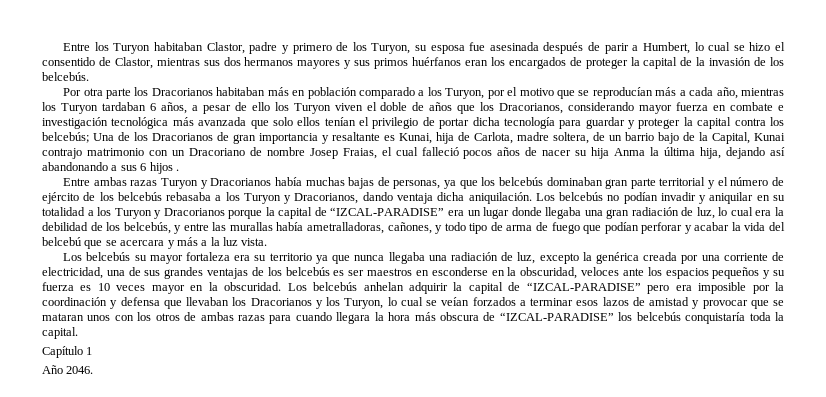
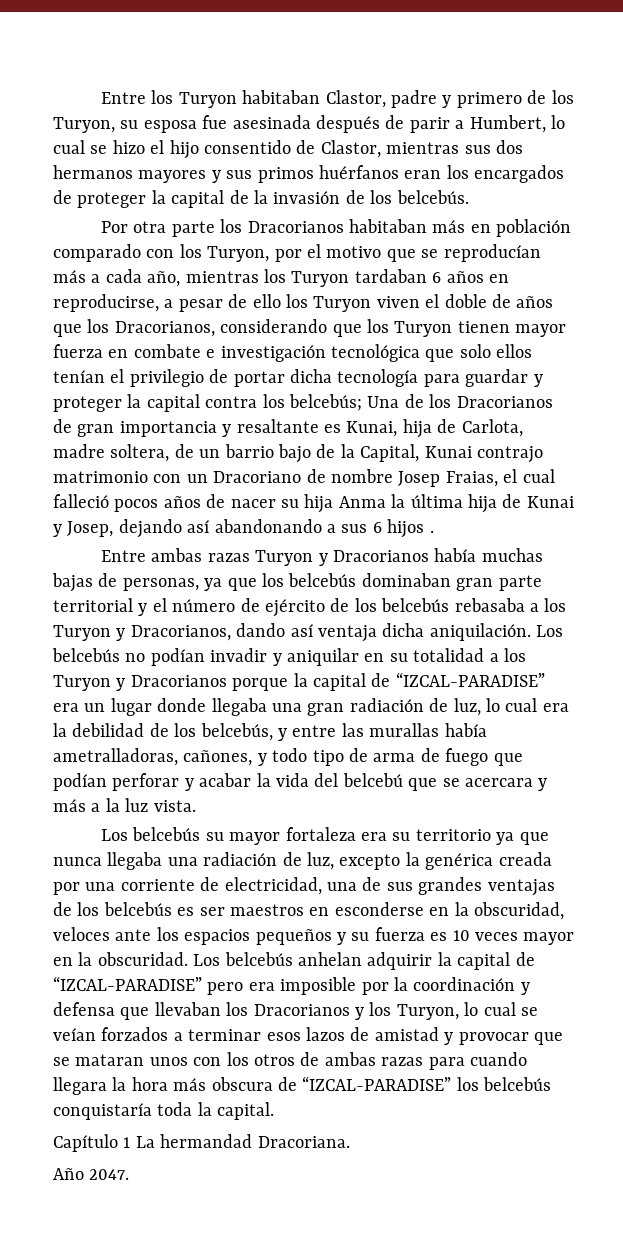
(786, 46) none -> [169,140,199,159] hijo
[418,90,425,96] a -> [146,249,175,258] con
[160,102,187,114] años, -> [446,271,509,283] [53,294,159,312] años en reproducirse,
(635, 106) none -> [332,319,510,337] que los Turyon tienen
[172,117,247,126] más avanzada -> (420, 353) none
[700,147,722,159] hija, -> [467,494,574,513] [53,521,114,537] hija de Kunai y Josep,
(393, 196) none -> [290,624,313,637] así
(93, 351) none -> [135,1134,350,1148] La hermandad Dracoriana.
[66,366,94,374] 2046. -> [89,1169,130,1180] 2047.

